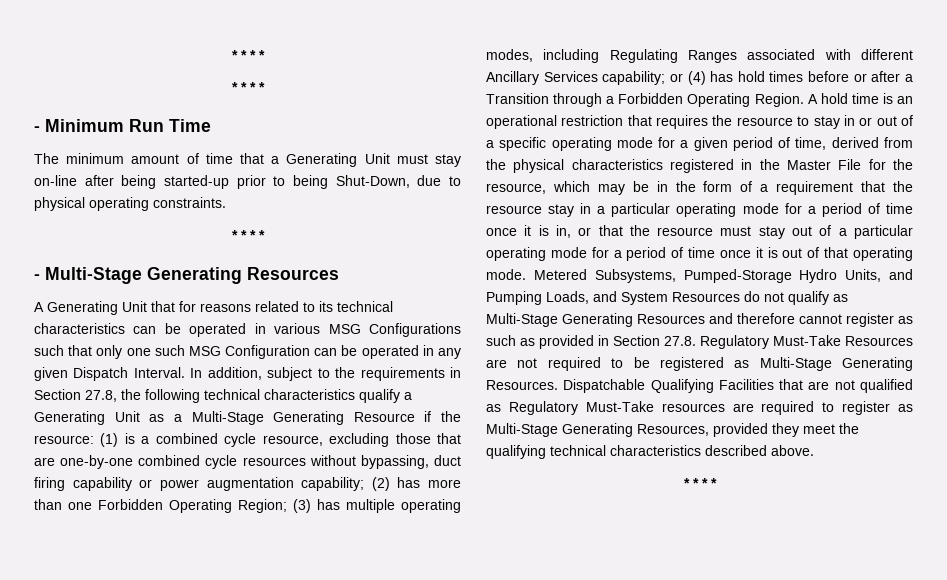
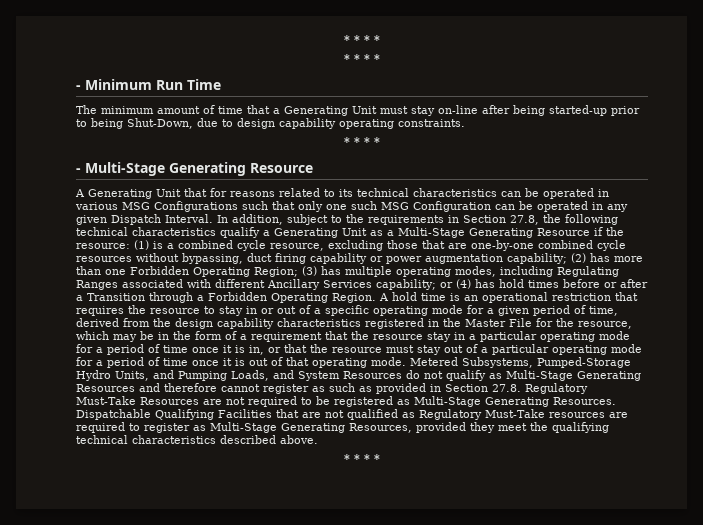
[34,197,85,211] physical -> [237,118,336,129] design capability
[247,267,339,280] Resources -> [250,163,313,173] Resource
[513,159,565,173] physical -> [175,318,274,329] design capability

